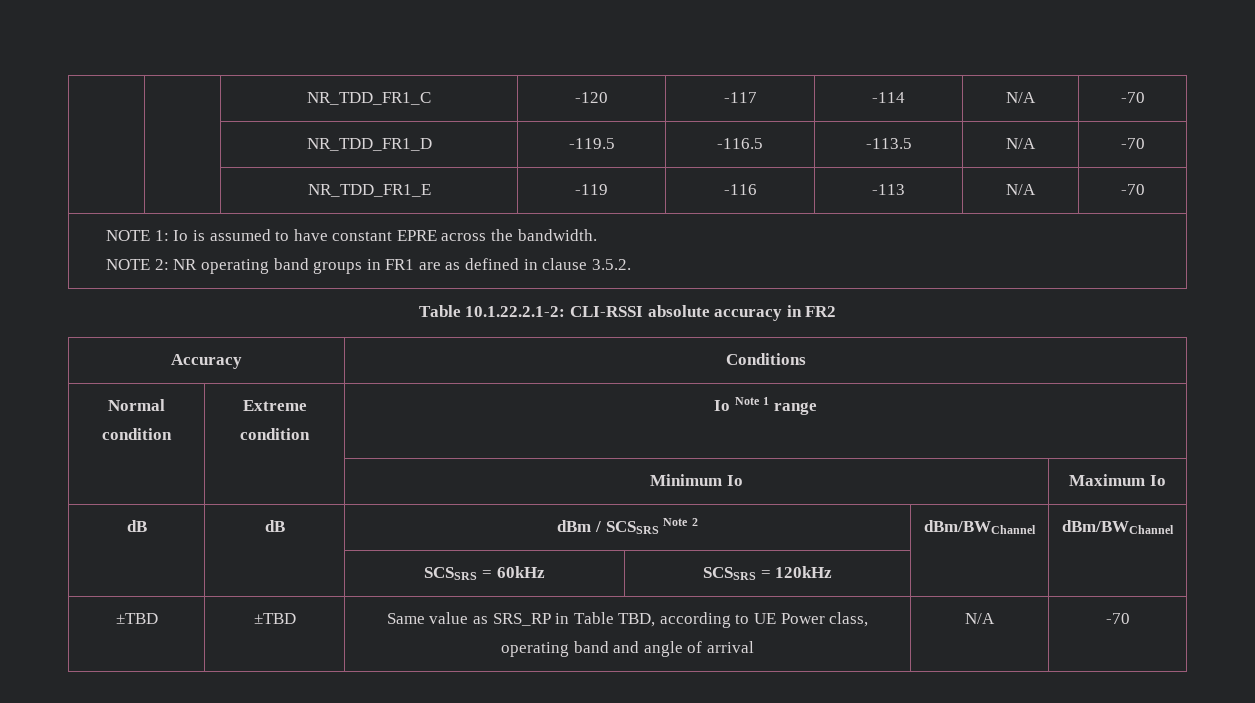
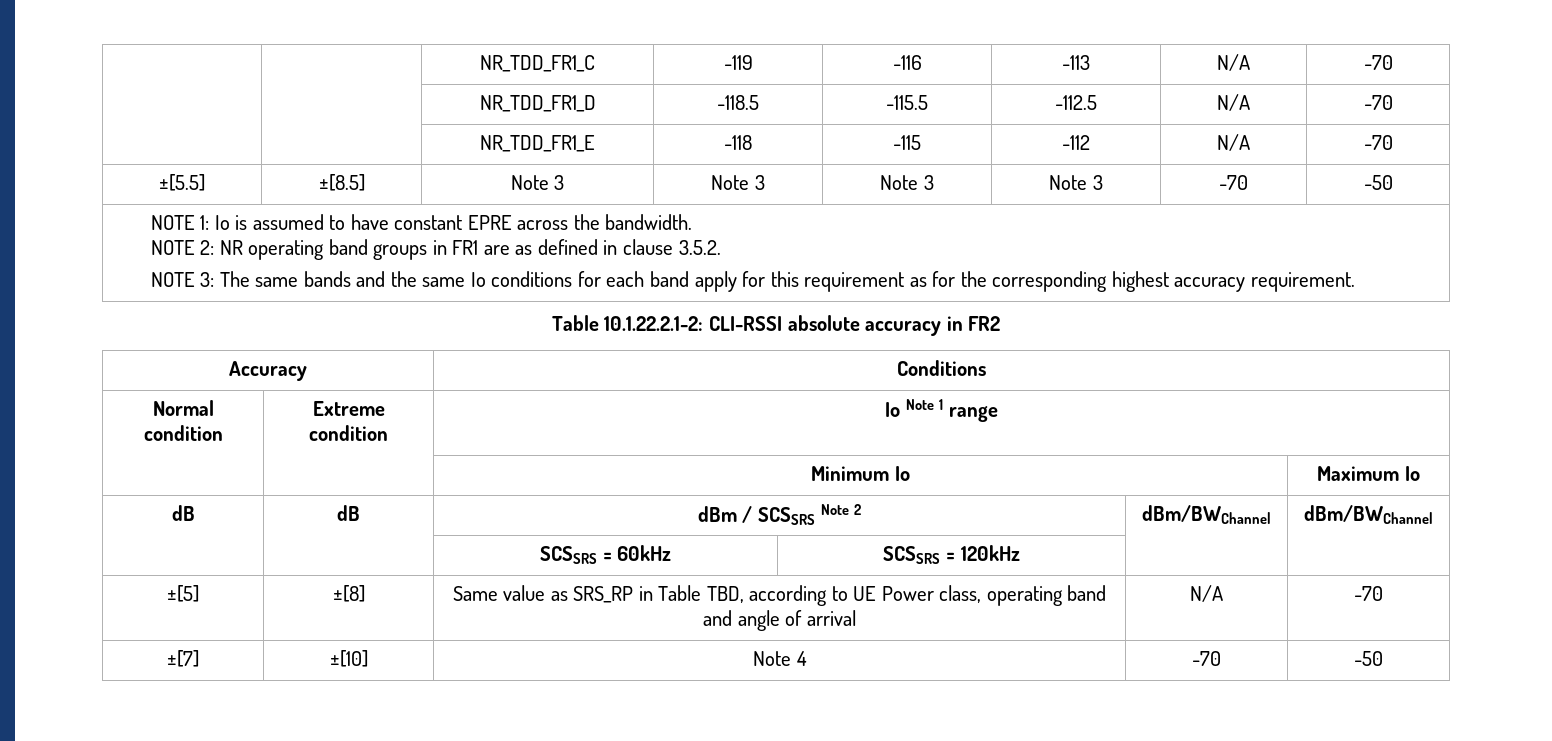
[575,92,608,103] [723,92,757,103] [872,92,905,103] [1006,92,1036,103] [1120,92,1145,103] [306,138,432,151] [568,138,615,149] [717,138,763,149] [865,138,912,149] [1006,138,1036,149] [1120,138,1145,149] [307,184,431,197] | -120 | -117 | -114 | N/A | -70 // | | NR_TDD_FR1_D | -119.5 | -116.5 | -113.5 | N/A | -70 // | | NR_TDD_FR1_E -> (595, 63) none
(1145, 189) none -> [479,95,596,112] [717,95,759,110] [886,95,928,110] [1055,95,1097,110] [1217,94,1251,111] [1363,95,1393,110] [479,135,595,152] [724,135,752,150] [893,135,921,150] [1062,135,1090,150] [1217,134,1251,151] [1363,135,1393,150] [159,174,205,191] [318,174,365,191] [510,175,565,190] [711,175,765,190] [880,175,934,190] [1049,175,1103,190] [1219,175,1249,190] [1363,175,1393,190] // | | NR_TDD_FR1_D | -118.5 | -115.5 | -112.5 | N/A | -70 // | | NR_TDD_FR1_E | -118 | -115 | -112 | N/A | -70 // ±[5.5] | ±[8.5] | Note 3 | Note 3 | Note 3 | Note 3 | -70 | -50
(631, 264) none -> [150,271,1355,292] // NOTE 3: The same bands and the same Io conditions for each band apply for this requirement as for the corresponding highest accuracy requirement.
[115,613,158,624] [253,613,296,624] ±TBD | ±TBD -> [167,585,199,602] [332,585,365,602] ±[5] | ±[8]
(1130, 618) none -> [167,650,199,667] [329,650,368,667] [753,651,807,666] [1192,651,1222,666] [1354,651,1383,666] // ±[7] | ±[10] | Note 4 | -70 | -50

